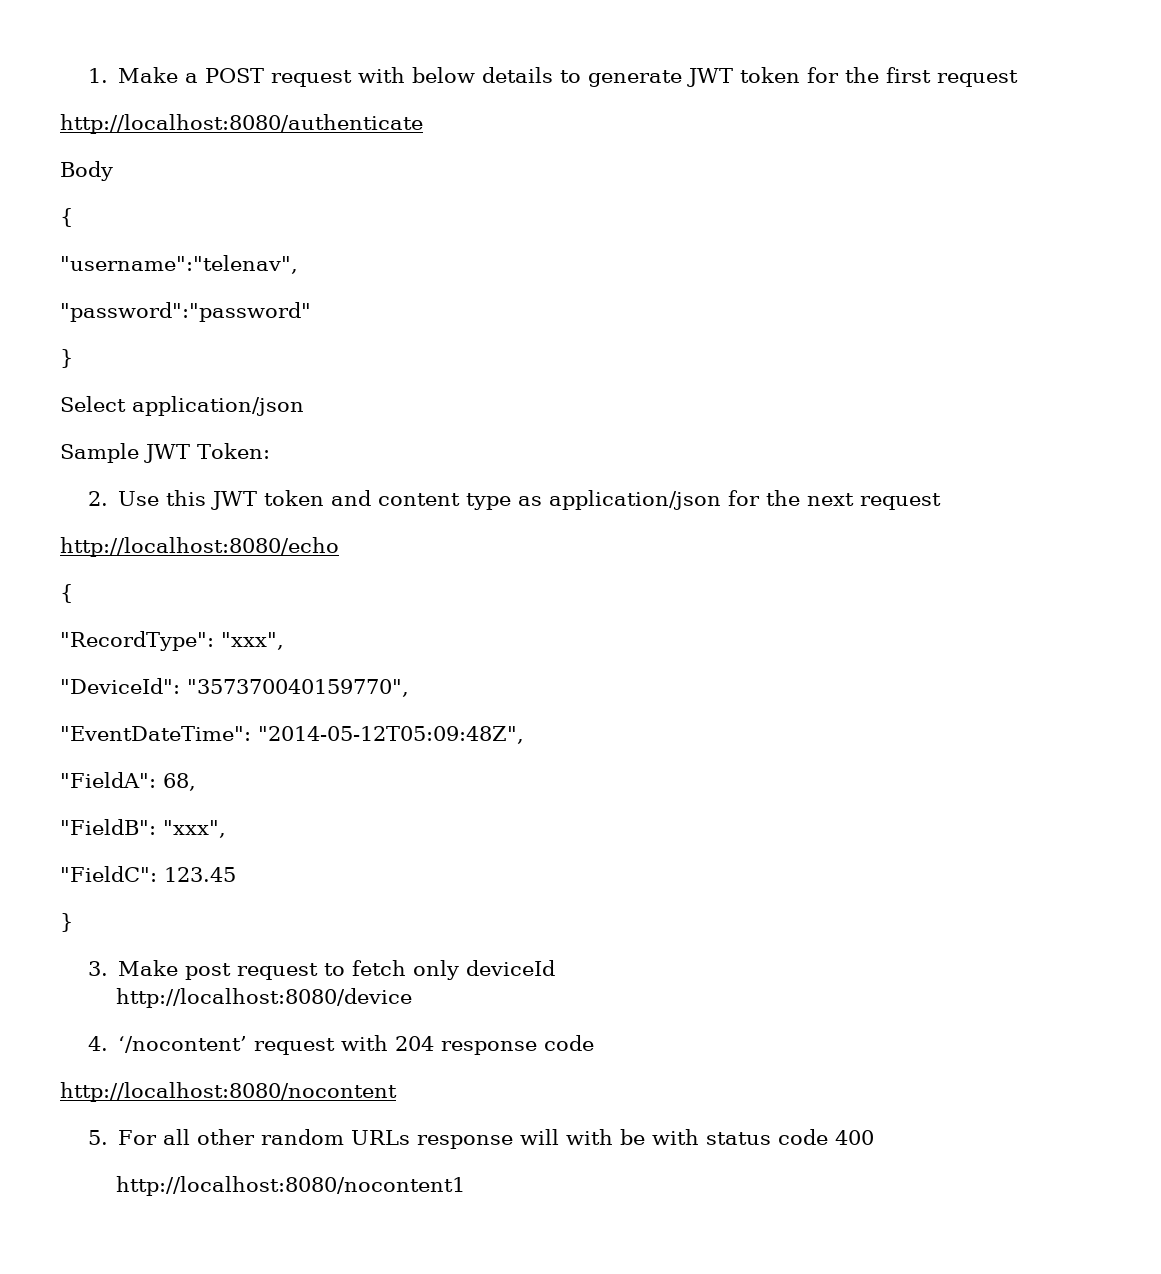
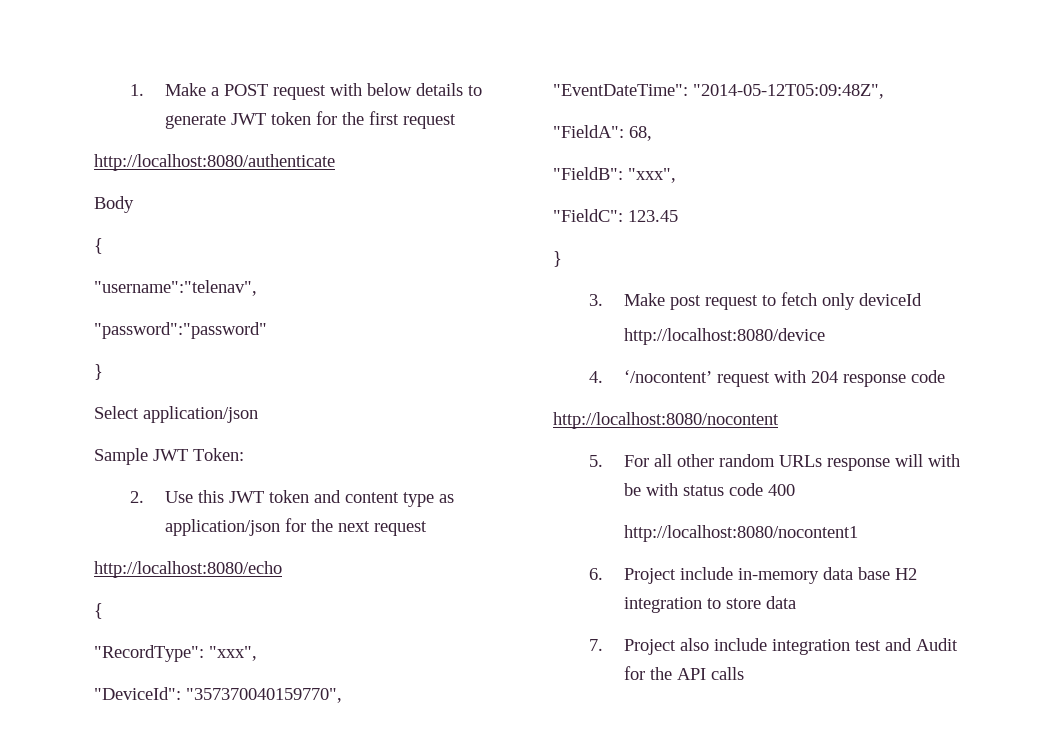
(466, 1186) none -> [588,567,918,584] [624,596,797,613] [588,638,959,655] [624,666,745,680] // 6. Project include in-memory data base H2 integration to store data // 7. Project also include integration test and Audit for the API calls

